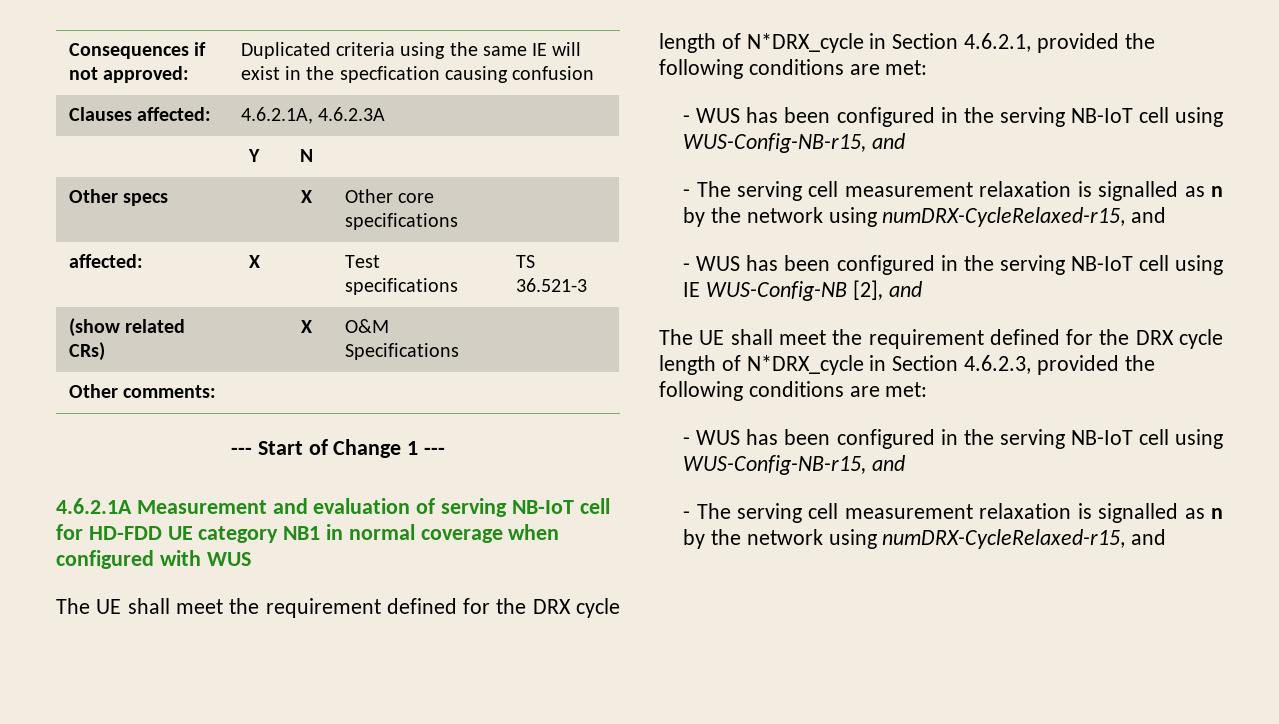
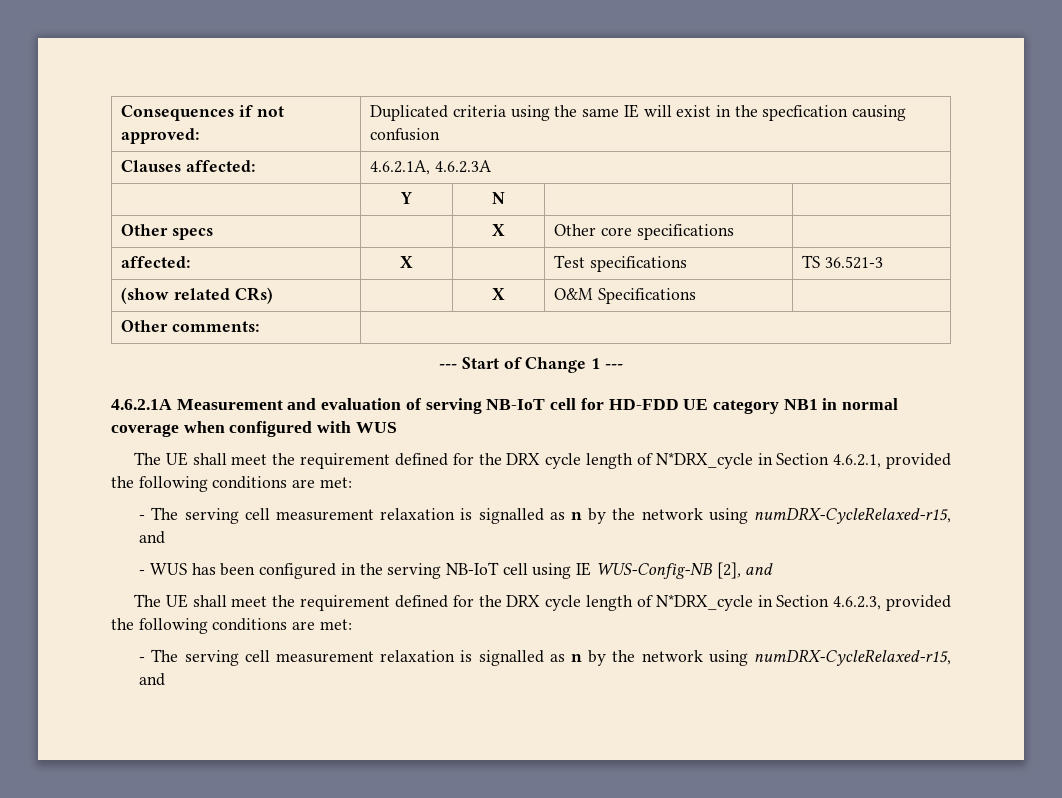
[683,107,1223,127] [683,133,905,153] // - WUS has been configured in the serving NB-IoT cell using WUS-Config-NB-r15, and -> (352, 482) none
[683,429,1223,449] [683,455,905,475] // - WUS has been configured in the serving NB-IoT cell using WUS-Config-NB-r15, and -> (352, 624) none

